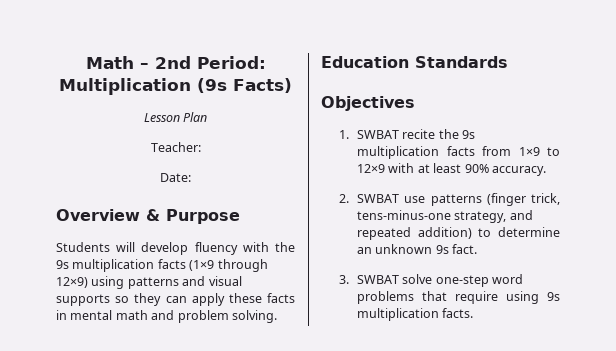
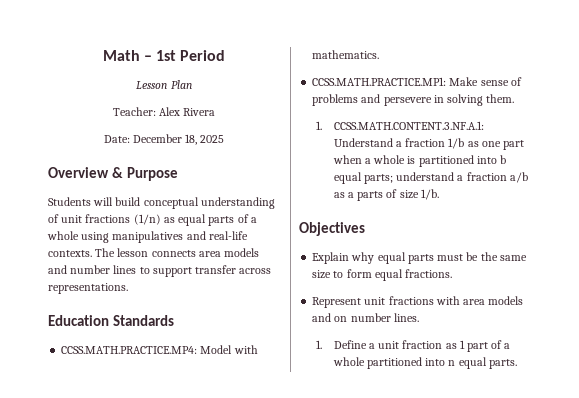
[154,56,266,69] [59,78,293,95] 2nd Period: Multiplication (9s Facts) -> [156,50,226,61] 1st Period
(201, 147) none -> [159,107,216,116] Alex Rivera
(191, 177) none -> [132,134,225,145] December 18, 2025
[141,242,295,255] [56,259,268,272] [56,276,242,289] [56,293,295,306] [56,310,277,323] [321,56,508,68] [321,96,415,111] [339,129,476,139] [357,146,560,159] [357,163,546,176] [339,193,560,206] [357,210,533,223] [357,227,560,240] [357,244,478,254] [339,274,524,287] [357,291,560,304] [357,308,474,321] develop fluency with the 9s multiplication facts (1×9 through 12×9) using patterns and visual supports so they can apply these facts in mental math and problem solving. // Education Standards // Objectives // 1. SWBAT recite the 9s multiplication facts from 1×9 to 12×9 with at least 90% accuracy. // 2. SWBAT use patterns (finger trick, tens-minus-one strategy, and repeated addition) to determine an unknown 9s fact. // 3. SWBAT solve one-step word problems that require using 9s multiplication facts. -> [115,197,275,209] [48,214,257,226] [47,231,248,243] [48,248,260,257] [48,265,272,277] [48,283,128,294] [48,315,174,326] [61,345,258,354] [312,50,380,59] [312,77,522,86] [312,94,515,106] [316,121,484,130] [333,138,525,150] [332,155,507,167] [333,172,528,184] [333,189,439,201] [299,222,365,236] [312,252,527,264] [312,269,453,281] [312,296,524,308] [312,313,419,322] [316,340,511,352] [332,357,517,369] build conceptual understanding of unit fractions (1/n) as equal parts of a whole using manipulatives and real-life contexts. The lesson connects area models and number lines to support transfer across representations. // Education Standards // CCSS.MATH.PRACTICE.MP4: Model with mathematics. // CCSS.MATH.PRACTICE.MP1: Make sense of problems and persevere in solving them. // 1. CCSS.MATH.CONTENT.3.NF.A.1: Understand a fraction 1/b as one part when a whole is partitioned into b equal parts; understand a fraction a/b as a parts of size 1/b. // Objectives // Explain why equal parts must be the same size to form equal fractions. // Represent unit fractions with area models and on number lines. // 1. Define a unit fraction as 1 part of a whole partitioned into n equal parts.

